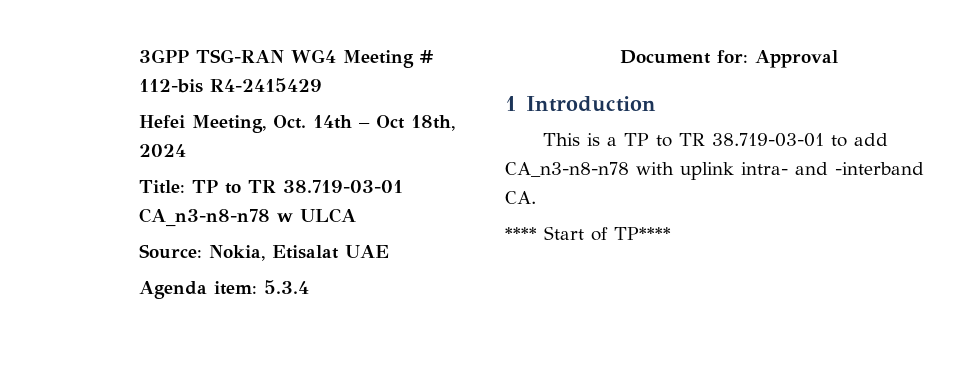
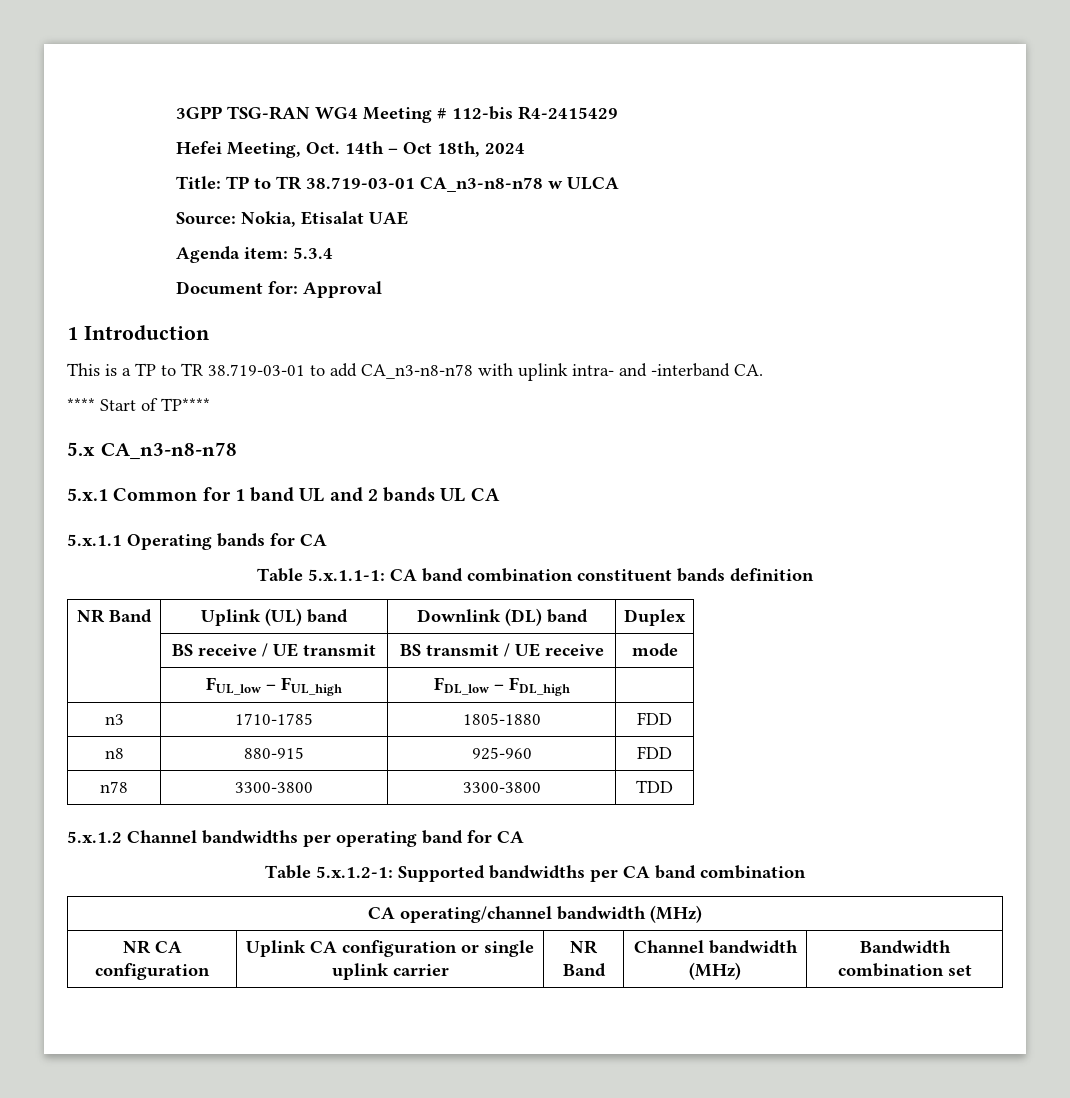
(671, 233) none -> [67,442,237,460] [67,487,500,502] [67,533,327,550] [257,568,814,582] [77,609,152,623] [201,608,348,626] [416,608,588,626] [624,609,686,626] [172,643,376,657] [399,643,604,657] [631,643,678,657] [206,677,342,696] [433,677,570,696] [104,714,124,725] [235,713,313,725] [462,713,541,725] [637,712,672,725] [104,748,124,759] [244,747,304,759] [471,747,532,760] [637,746,672,759] [100,781,128,793] [235,782,313,793] [462,782,541,793] [636,780,673,793] [67,830,524,847] [265,865,806,882] [368,905,702,923] [122,940,182,954] [95,963,210,980] [246,940,534,957] [331,963,449,980] [570,940,598,954] [562,963,606,977] [633,940,798,954] [689,962,741,980] [859,940,951,954] [837,963,972,977] // 5.x CA_n3-n8-n78 // 5.x.1 Common for 1 band UL and 2 bands UL CA // 5.x.1.1 Operating bands for CA // Table 5.x.1.1-1: CA band combination constituent bands definition // NR Band | Uplink (UL) band | Downlink (DL) band | Duplex // | BS receive / UE transmit | BS transmit / UE receive | mode // | FUL_low – FUL_high | FDL_low – FDL_high | // n3 | 1710-1785 | 1805-1880 | FDD // n8 | 880-915 | 925-960 | FDD // n78 | 3300-3800 | 3300-3800 | TDD // 5.x.1.2 Channel bandwidths per operating band for CA // Table 5.x.1.2-1: Supported bandwidths per CA band combination // CA operating/channel bandwidth (MHz) // NR CA configuration | Uplink CA configuration or single uplink carrier | NR Band | Channel bandwidth (MHz) | Bandwidth combination set

